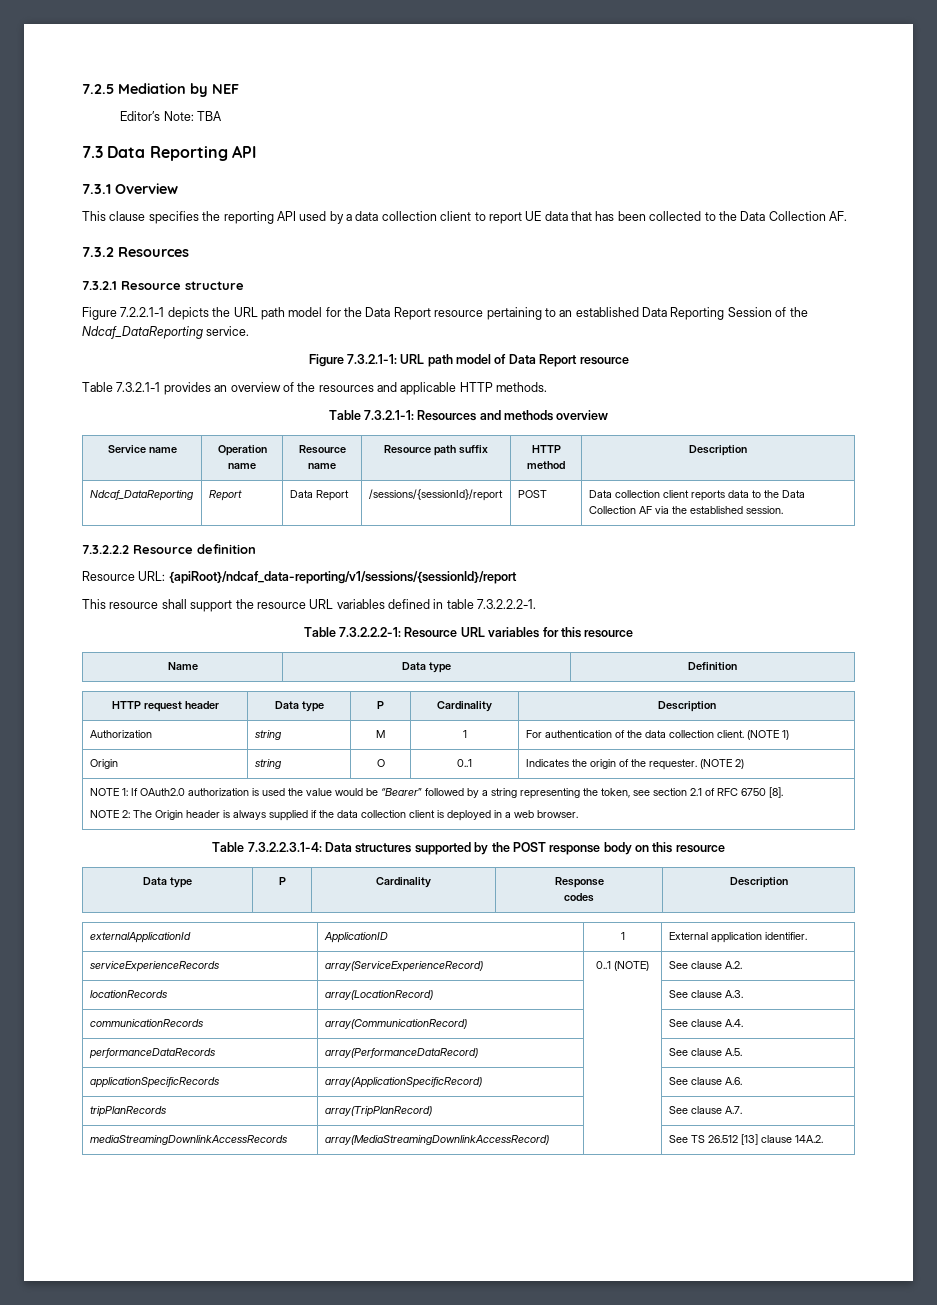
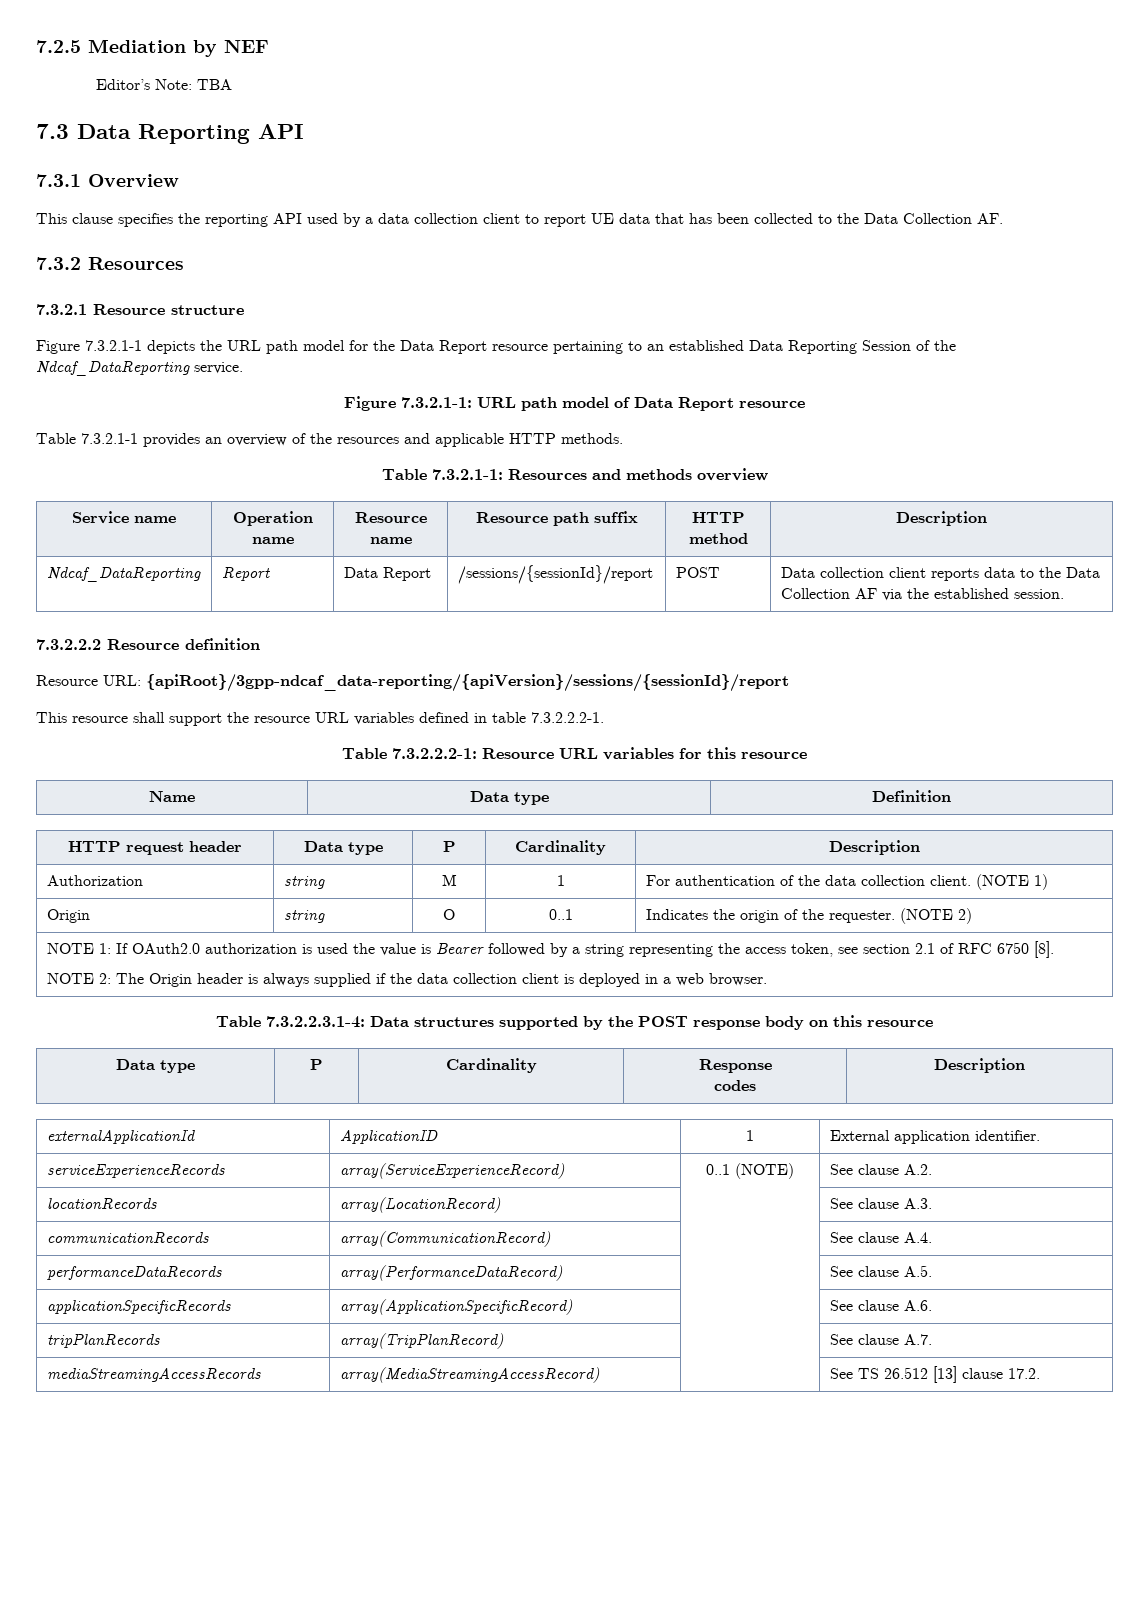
[120,307,165,317] 7.2.2.1-1 -> [85,340,142,351] 7.3.2.1-1
[168,571,517,584] {apiRoot}/ndcaf_data-reporting/v1/sessions/{sessionId}/report -> [146,674,789,692] {apiRoot}/3gpp-ndcaf_data-reporting/{apiVersion}/sessions/{sessionId}/report
[334,788,422,796] would be “Bearer” -> [420,943,484,954] is Bearer
(598, 792) none -> [744,947,786,954] access
[89,1135,287,1145] [324,1135,549,1145] mediaStreamingDownlinkAccessRecords | array(MediaStreamingDownlinkAccessRecord) -> [46,1367,261,1382] [339,1367,600,1383] mediaStreamingAccessRecords | array(MediaStreamingAccessRecord)
[794,1135,823,1143] 14A.2. -> [1007,1368,1040,1379] 17.2.

